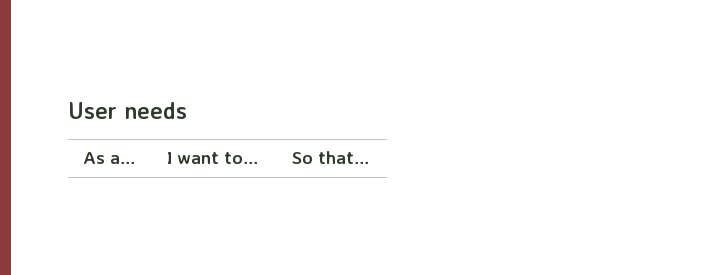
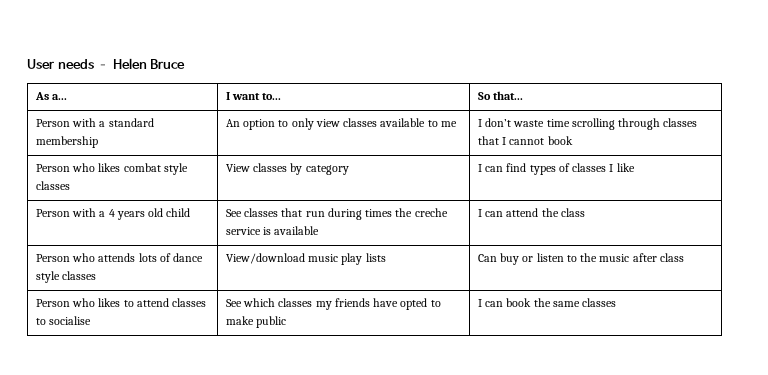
(187, 110) none -> [97,58,186,69] – Helen Bruce
(370, 157) none -> [35,118,154,127] [35,136,98,148] [225,118,457,130] [477,118,698,130] [477,136,573,145] [35,163,188,175] [35,181,70,190] [225,163,349,175] [477,163,635,175] [35,208,191,220] [225,208,448,220] [225,226,320,235] [477,208,585,217] [35,253,204,262] [35,271,97,283] [225,253,386,265] [477,253,684,265] [35,298,207,307] [35,316,92,325] [225,298,441,310] [225,316,287,328] [477,298,617,307] // Person with a standard membership | An option to only view classes available to me | I don’t waste time scrolling through classes that I cannot book // Person who likes combat style classes | View classes by category | I can find types of classes I like // Person with a 4 years old child | See classes that run during times the creche service is available | I can attend the class // Person who attends lots of dance style classes | View/download music play lists | Can buy or listen to the music after class // Person who likes to attend classes to socialise | See which classes my friends have opted to make public | I can book the same classes

